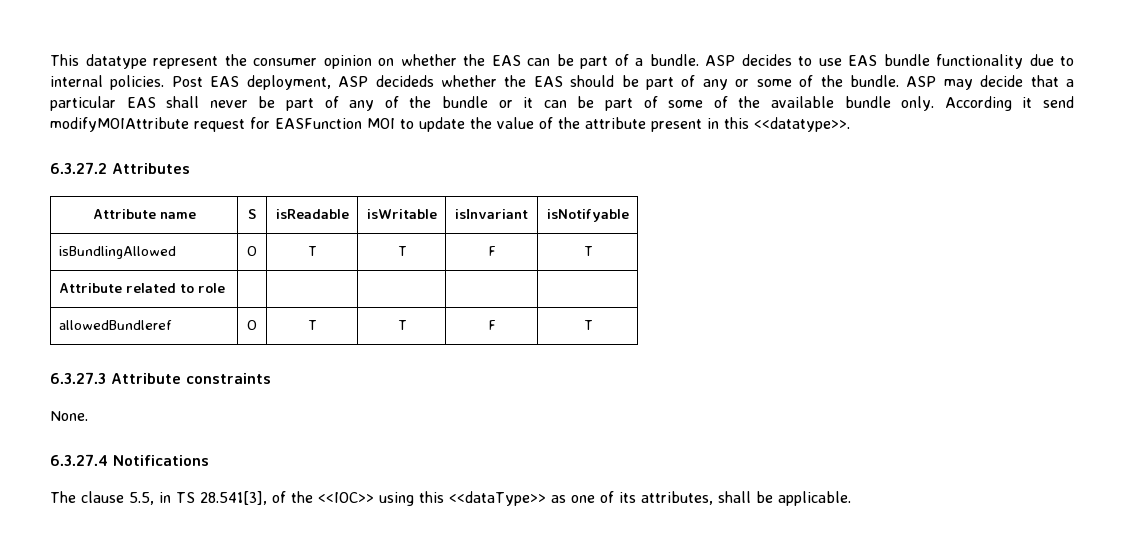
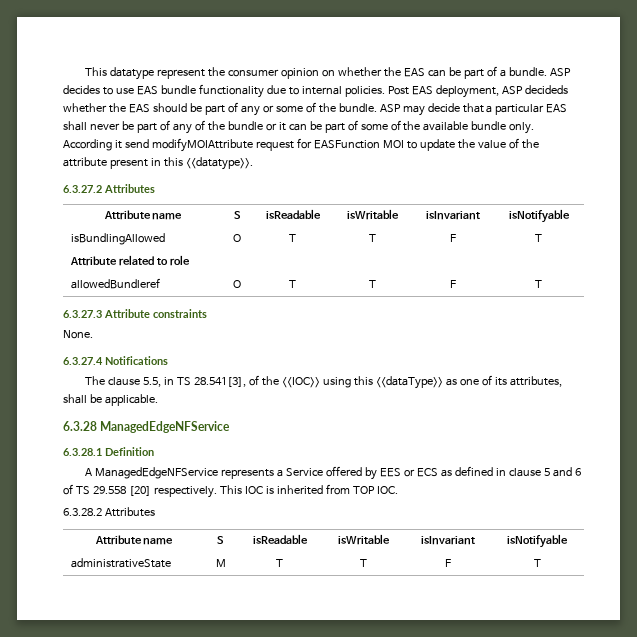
(851, 498) none -> [63,421,231,433] [63,447,154,456] [85,466,581,480] [63,484,398,498] [63,507,155,517] [94,535,174,545] [217,536,224,544] [252,534,308,544] [338,534,390,545] [420,536,475,545] [507,534,568,548] [70,558,171,568] [215,559,226,567] [276,559,283,567] [360,559,367,567] [444,559,451,567] [533,559,541,567] // 6.3.28 ManagedEdgeNFService // 6.3.28.1 Definition // A ManagedEdgeNFService represents a Service offered by EES or ECS as defined in clause 5 and 6 of TS 29.558 [20] respectively. This IOC is inherited from TOP IOC. // 6.3.28.2 Attributes // Attribute name | S | isReadable | isWritable | isInvariant | isNotifyable // administrativeState | M | T | T | F | T

